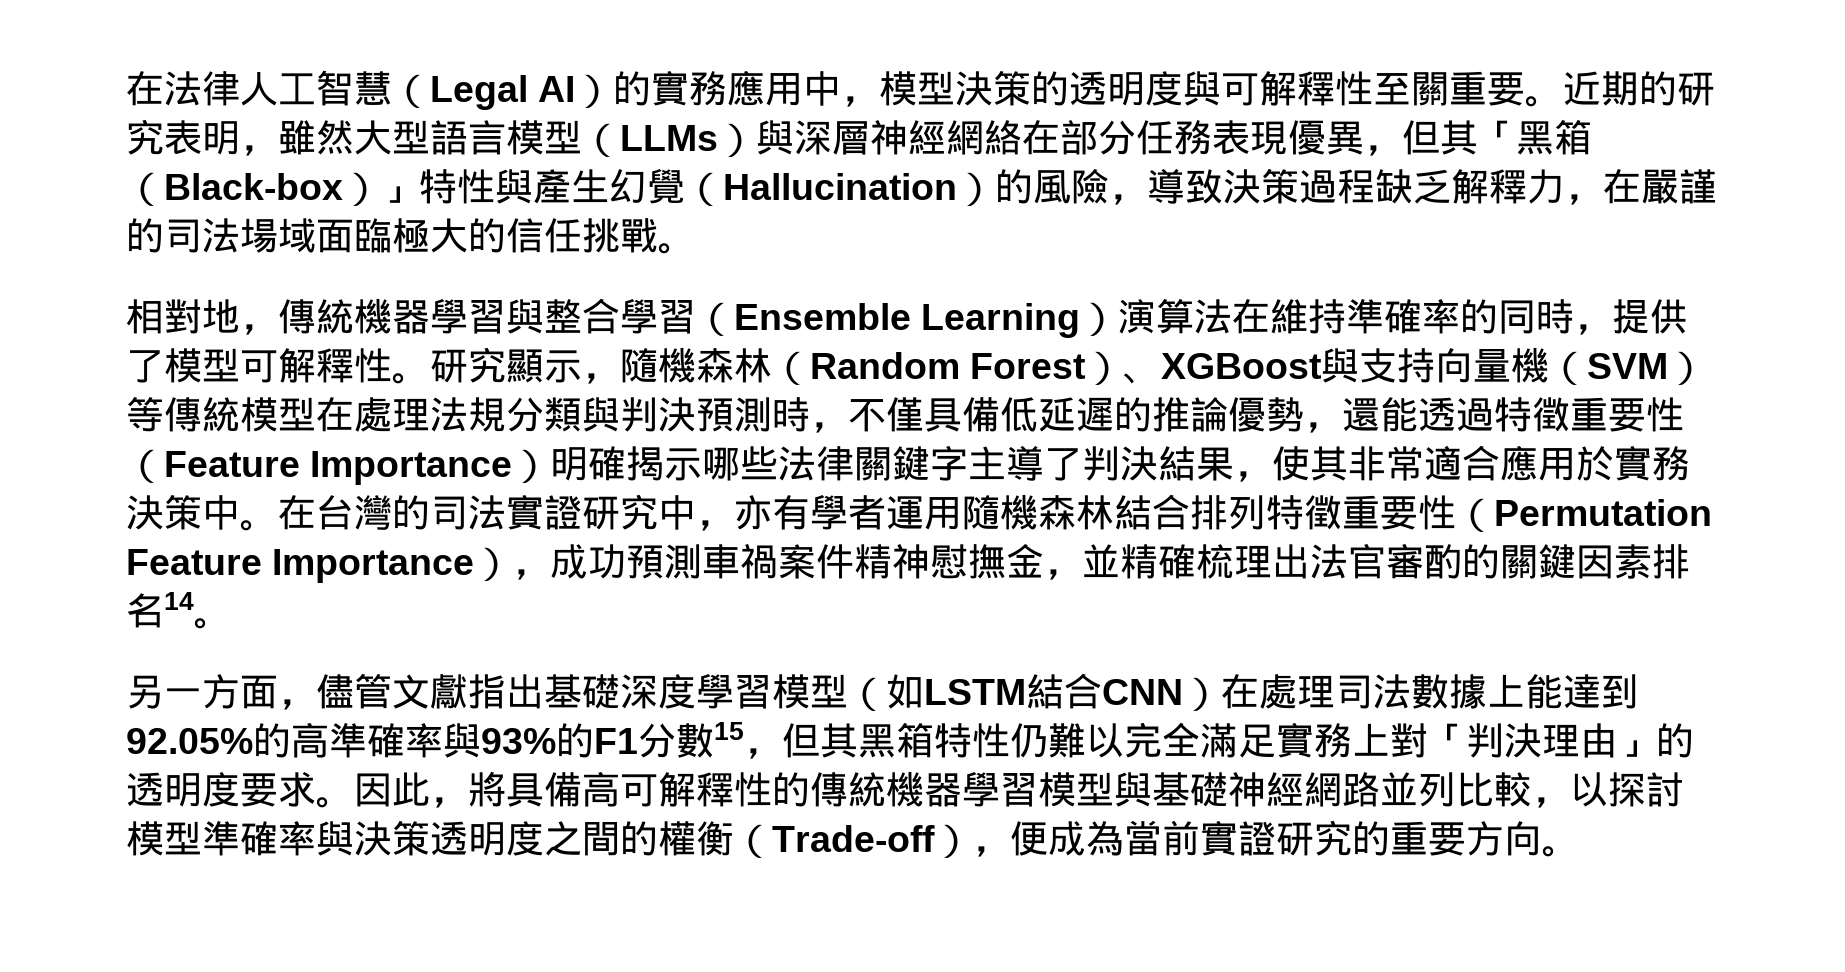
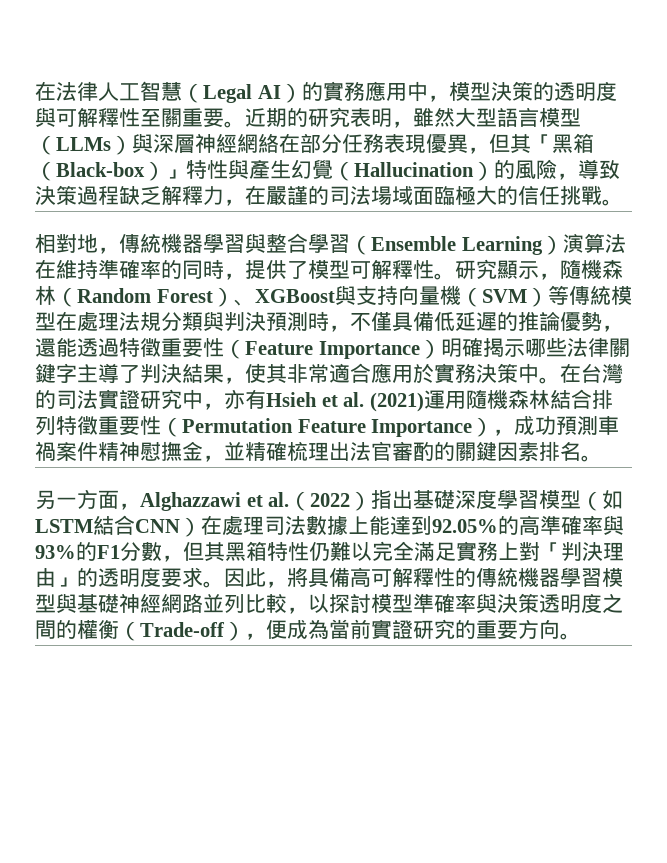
[810,494,886,530] 學者 -> [266,392,424,412] Hsieh et al. (2021)
[164,592,194,610] 14 -> (581, 451) none
[316,673,468,709] 儘管文獻 -> [140,491,372,511] Alghazzawi et al.（2022）
[714,722,744,740] 15 -> (162, 552) none

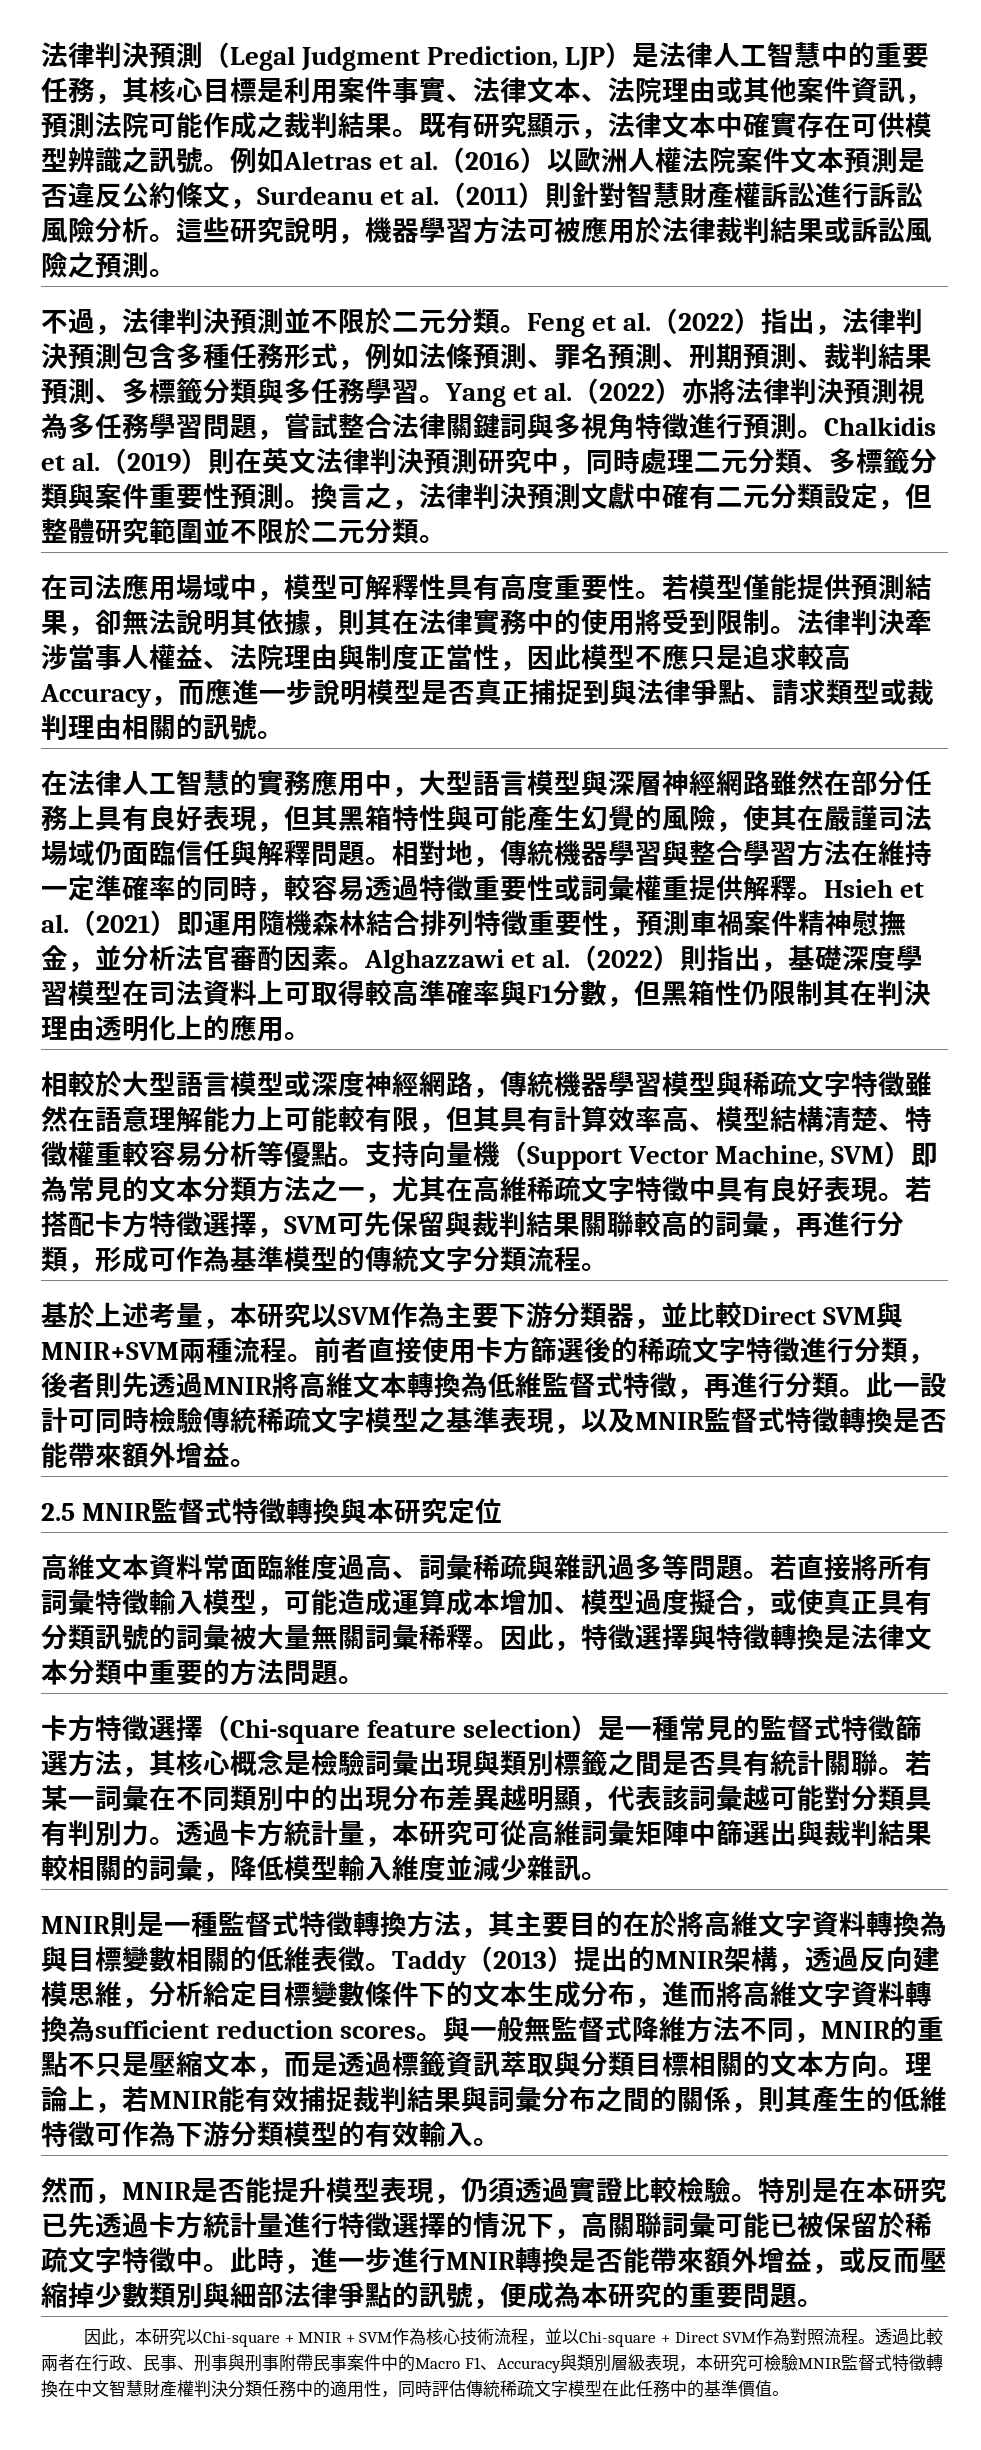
(35, 91) none -> [41,42,930,71] [41,77,932,104] [41,112,932,139] [41,147,926,174] [41,182,924,209] [41,217,932,244] [41,252,176,279] [41,308,924,337] [41,343,932,370] [41,378,926,407] [41,413,936,440] [41,448,938,475] [41,483,932,510] [41,518,446,544] [41,574,932,601] [41,609,932,636] [41,644,851,671] [40,679,934,708] [41,714,284,741] 法律判決預測（Legal Judgment Prediction, LJP）是法律人工智慧中的重要任務，其核心目標是利用案件事實、法律文本、法院理由或其他案件資訊，預測法院可能作成之裁判結果。既有研究顯示，法律文本中確實存在可供模型辨識之訊號。例如Aletras et al.（2016）以歐洲人權法院案件文本預測是否違反公約條文，Surdeanu et al.（2011）則針對智慧財產權訴訟進行訴訟風險分析。這些研究說明，機器學習方法可被應用於法律裁判結果或訴訟風險之預測。 // 不過，法律判決預測並不限於二元分類。Feng et al.（2022）指出，法律判決預測包含多種任務形式，例如法條預測、罪名預測、刑期預測、裁判結果預測、多標籤分類與多任務學習。Yang et al.（2022）亦將法律判決預測視為多任務學習問題，嘗試整合法律關鍵詞與多視角特徵進行預測。Chalkidis et al.（2019）則在英文法律判決預測研究中，同時處理二元分類、多標籤分類與案件重要性預測。換言之，法律判決預測文獻中確有二元分類設定，但整體研究範圍並不限於二元分類。 // 在司法應用場域中，模型可解釋性具有高度重要性。若模型僅能提供預測結果，卻無法說明其依據，則其在法律實務中的使用將受到限制。法律判決牽涉當事人權益、法院理由與制度正當性，因此模型不應只是追求較高Accuracy，而應進一步說明模型是否真正捕捉到與法律爭點、請求類型或裁判理由相關的訊號。 //
[182,83,302,103] （Legal AI） -> (230, 783) none
[448,81,617,101] [35,107,581,128] [35,135,132,155] 模型決策的透明度與可解釋性至關重要。近期的研究表明，雖然大型語言模型（LLMs） -> [419,770,581,796] 大型語言模型
[258,133,279,153] 絡 -> [743,770,824,796] 路雖然
[384,133,594,154] [35,159,620,181] [35,185,623,206] 表現優異，但其「黑箱（Black-box）」特性與產生幻覺（Hallucination）的風險，導致決策過程缺乏解釋力，在嚴謹的司法場域面臨極大的信任挑戰。 // -> [68,805,932,832] [41,840,392,866] 上具有良好表現，但其黑箱特性與可能產生幻覺的風險，使其在嚴謹司法場域仍面臨信任與解釋問題。
[350,233,605,255] （Ensemble Learning）演算 -> [797,840,824,867] 方
(98, 269) none -> [41,875,95,901] 一定
[245,259,623,280] [35,285,632,307] [35,311,623,332] [35,337,630,359] [35,363,623,384] [35,389,266,410] 提供了模型可解釋性。研究顯示，隨機森林（Random Forest）、XGBoost與支持向量機（SVM）等傳統模型在處理法規分類與判決預測時，不僅具備低延遲的推論優勢，還能透過特徵重要性（Feature Importance）明確揭示哪些法律關鍵字主導了判決結果，使其非常適合應用於實務決策中。在台灣的司法實證研究中，亦有 -> [284,875,824,902] 較容易透過特徵重要性或詞彙權重提供解釋。
[369,392,424,412] (2021) -> [69,910,204,936] （2021）即
[161,416,557,437] （Permutation Feature Importance），成功 -> [609,927,636,937] ，
[245,441,602,462] [35,489,140,510] 精確梳理出法官審酌的關鍵因素排名。 // 另一方面， -> [122,945,365,971] 分析法官審酌因素。
[371,490,414,509] 指出 -> [680,945,789,972] 則指出，
[581,490,624,511] [35,515,519,537] （如LSTM結合CNN）在處理司法數據上能達到92.05%的 -> [122,980,392,1006] 在司法資料上可取得較
[35,542,97,561] 93%的 -> (527, 993) none
[204,541,624,561] [35,567,476,588] 其黑箱特性仍難以完全滿足實務上對「判決理由」的透明度要求。因此，將具備高可解釋性的 -> [661,980,931,1007] [41,1015,311,1042] [41,1071,500,1098] 黑箱性仍限制其在判決理由透明化上的應用。 // 相較於大型語言模型或深度神經網路，
[77,593,623,614] [35,619,413,641] 基礎神經網路並列比較，以探討模型準確率與決策透明度之間的權衡（Trade-off），便成為當前實證 -> [743,1071,932,1098] [41,1106,932,1133] [41,1141,939,1170] [41,1176,932,1203] [41,1211,904,1238] [41,1246,608,1273] [41,1302,904,1329] [41,1337,935,1364] [41,1372,947,1399] [41,1407,947,1434] [41,1442,257,1468] [41,1498,503,1525] [41,1554,932,1581] [41,1589,932,1616] [41,1624,932,1651] [41,1659,365,1686] [41,1715,923,1744] [41,1750,932,1777] [41,1785,932,1812] [41,1820,932,1847] [41,1855,608,1882] [41,1911,947,1938] [41,1946,940,1975] [41,1981,932,2008] [41,2016,945,2043] [41,2051,932,2078] [41,2086,947,2113] [41,2121,500,2148] [41,2177,947,2204] [41,2212,932,2239] [41,2247,947,2274] [41,2282,608,2309] 稀疏文字特徵雖然在語意理解能力上可能較有限，但其具有計算效率高、模型結構清楚、特徵權重較容易分析等優點。支持向量機（Support Vector Machine, SVM）即為常見的文本分類方法之一，尤其在高維稀疏文字特徵中具有良好表現。若搭配卡方特徵選擇，SVM可先保留與裁判結果關聯較高的詞彙，再進行分類，形成可作為基準模型的傳統文字分類流程。 // 基於上述考量，本研究以SVM作為主要下游分類器，並比較Direct SVM與MNIR+SVM兩種流程。前者直接使用卡方篩選後的稀疏文字特徵進行分類，後者則先透過MNIR將高維文本轉換為低維監督式特徵，再進行分類。此一設計可同時檢驗傳統稀疏文字模型之基準表現，以及MNIR監督式特徵轉換是否能帶來額外增益。 // 2.5 MNIR監督式特徵轉換與本研究定位 // 高維文本資料常面臨維度過高、詞彙稀疏與雜訊過多等問題。若直接將所有詞彙特徵輸入模型，可能造成運算成本增加、模型過度擬合，或使真正具有分類訊號的詞彙被大量無關詞彙稀釋。因此，特徵選擇與特徵轉換是法律文本分類中重要的方法問題。 // 卡方特徵選擇（Chi-square feature selection）是一種常見的監督式特徵篩選方法，其核心概念是檢驗詞彙出現與類別標籤之間是否具有統計關聯。若某一詞彙在不同類別中的出現分布差異越明顯，代表該詞彙越可能對分類具有判別力。透過卡方統計量，本研究可從高維詞彙矩陣中篩選出與裁判結果較相關的詞彙，降低模型輸入維度並減少雜訊。 // MNIR則是一種監督式特徵轉換方法，其主要目的在於將高維文字資料轉換為與目標變數相關的低維表徵。Taddy（2013）提出的MNIR架構，透過反向建模思維，分析給定目標變數條件下的文本生成分布，進而將高維文字資料轉換為sufficient reduction scores。與一般無監督式降維方法不同，MNIR的重點不只是壓縮文本，而是透過標籤資訊萃取與分類目標相關的文本方向。理論上，若MNIR能有效捕捉裁判結果與詞彙分布之間的關係，則其產生的低維特徵可作為下游分類模型的有效輸入。 // 然而，MNIR是否能提升模型表現，仍須透過實證比較檢驗。特別是在本研究已先透過卡方統計量進行特徵選擇的情況下，高關聯詞彙可能已被保留於稀疏文字特徵中。此時，進一步進行MNIR轉換是否能帶來額外增益，或反而壓縮掉少數類別與細部法律爭點的訊號，便成為本
[518,619,581,640] 方向。 -> [743,2283,824,2308] [84,2328,944,2347] [41,2354,943,2373] [41,2380,789,2398] 問題。 // 因此，本研究以Chi-square + MNIR + SVM作為核心技術流程，並以Chi-square + Direct SVM作為對照流程。透過比較兩者在行政、民事、刑事與刑事附帶民事案件中的Macro F1、Accuracy與類別層級表現，本研究可檢驗MNIR監督式特徵轉換在中文智慧財產權判決分類任務中的適用性，同時評估傳統稀疏文字模型在此任務中的基準價值。

